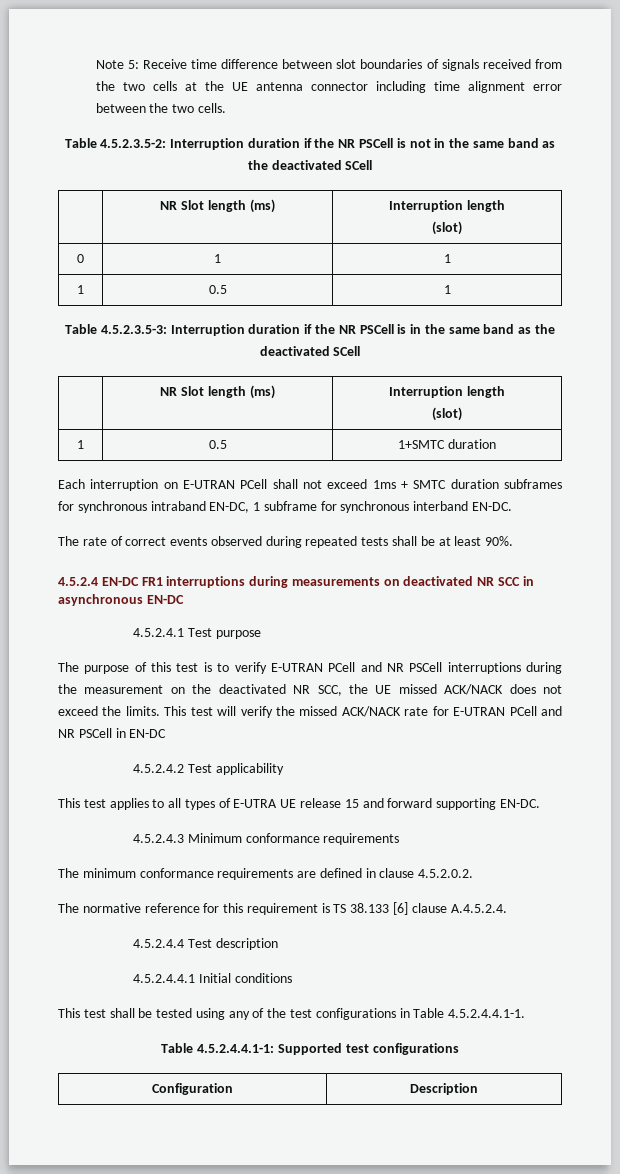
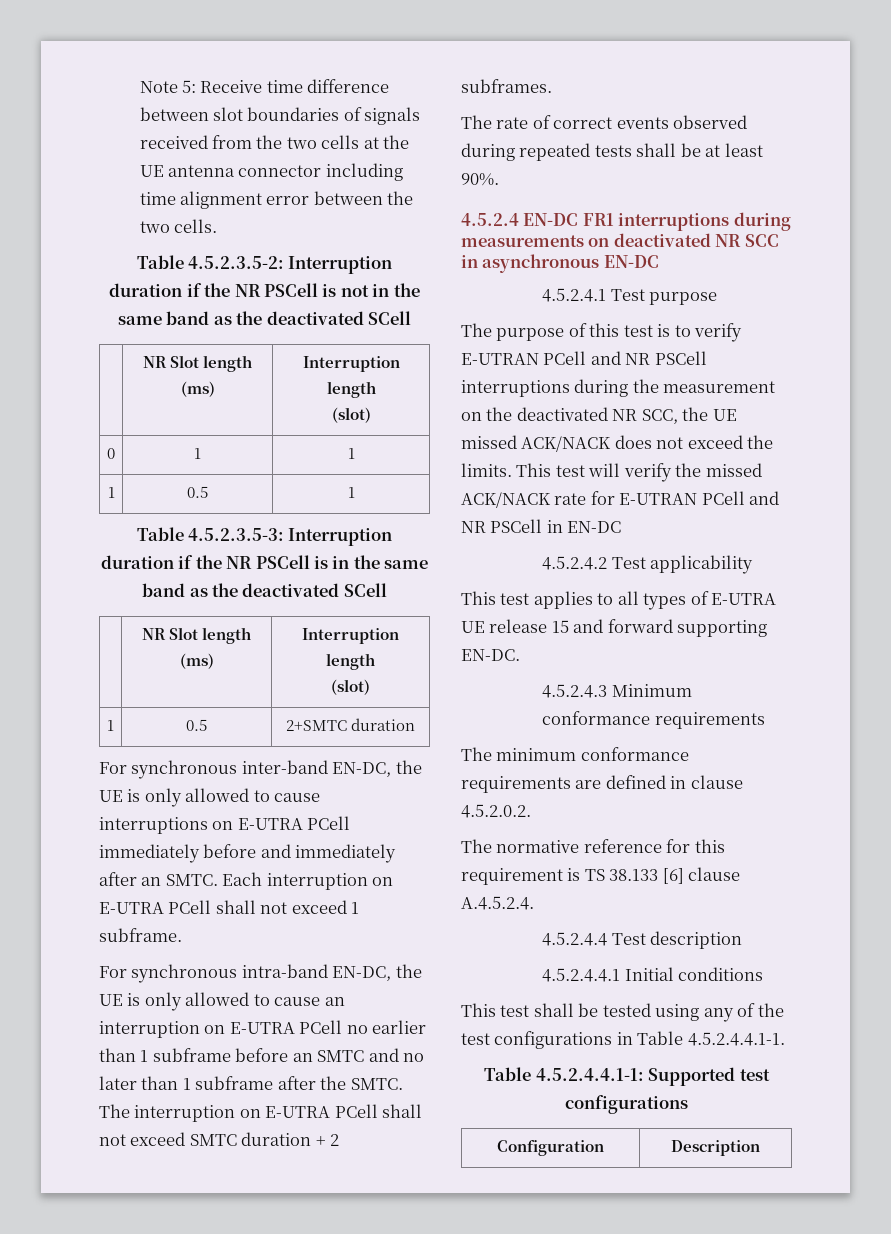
[398,440,446,449] 1+SMTC -> [285,720,347,731] 2+SMTC
(496, 444) none -> [99,760,422,779] [99,788,321,807] [99,816,351,834] [99,844,397,863] [99,872,218,886] For synchronous inter-band EN-DC, the UE is only allowed to cause interruptions on E-UTRA PCell immediately before and immediately after an SMTC.
[183,479,562,489] [58,501,513,513] E-UTRAN PCell shall not exceed 1ms + SMTC duration subframes for synchronous intraband EN-DC, 1 subframe for synchronous interband EN-DC. -> [99,900,360,914] [99,928,182,942] [99,964,422,983] [99,992,345,1011] [99,1020,427,1038] [99,1048,425,1062] [99,1076,403,1090] [99,1104,423,1122] [99,1132,340,1146] [461,79,552,93] E-UTRA PCell shall not exceed 1 subframe. // For synchronous intra-band EN-DC, the UE is only allowed to cause an interruption on E-UTRA PCell no earlier than 1 subframe before an SMTC and no later than 1 subframe after the SMTC. The interruption on E-UTRA PCell shall not exceed SMTC duration + 2 subframes.

